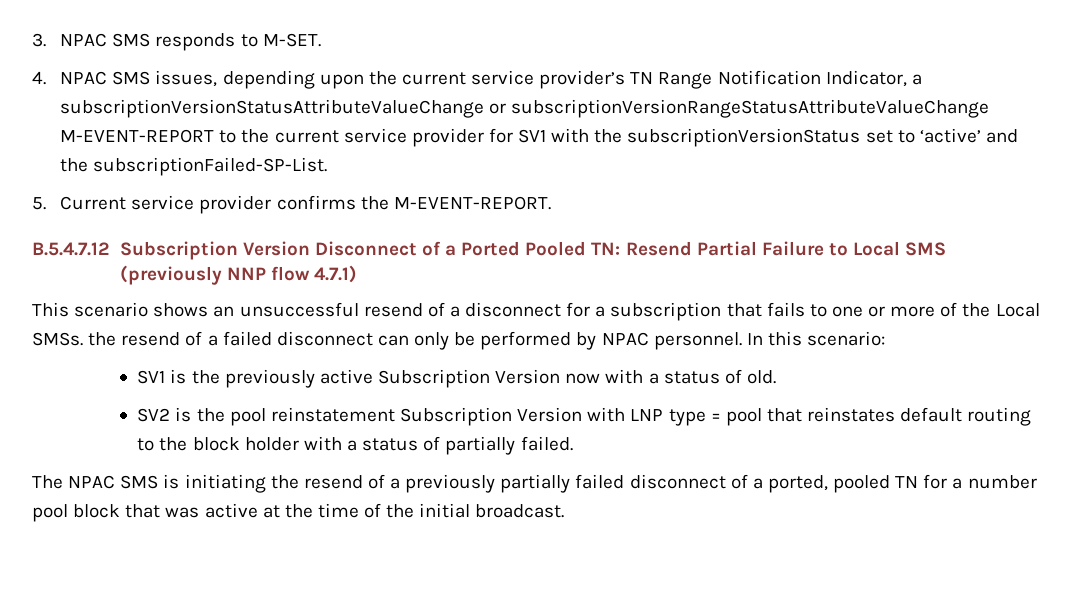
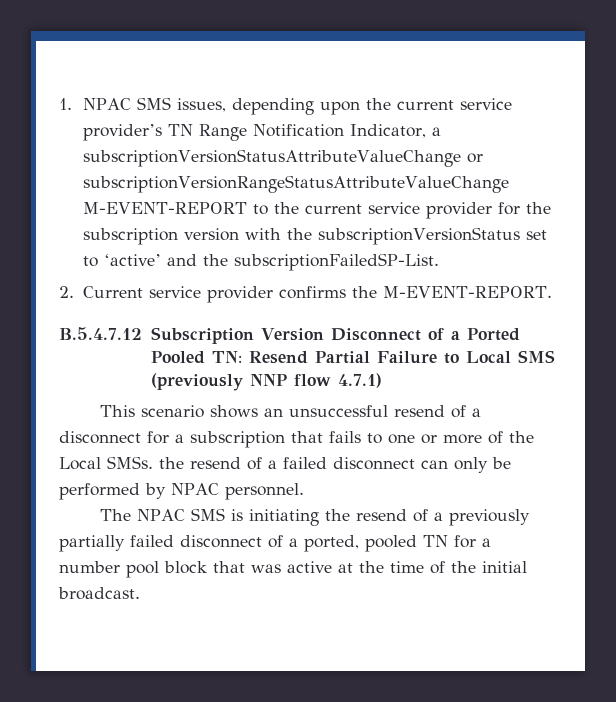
[32,33,321,51] [32,71,46,85] 3. NPAC SMS responds to M-SET. // 4. -> [59,98,72,110] 1.
[518,129,547,143] SV1 -> [526,202,552,214] [83,228,240,245] the subscription version
[93,157,328,176] [32,197,46,210] subscriptionFailed-SP-List. // 5. -> [234,253,440,271] [59,286,74,298] subscriptionFailedSP-List. // 2.
[746,331,886,346] [137,369,776,388] [137,407,1032,426] [137,436,573,455] In this scenario: // SV1 is the previously active Subscription Version now with a status of old. // SV2 is the pool reinstatement Subscription Version with LNP type = pool that reinstates default routing to the block holder with a status of partially failed. -> (304, 491) none

